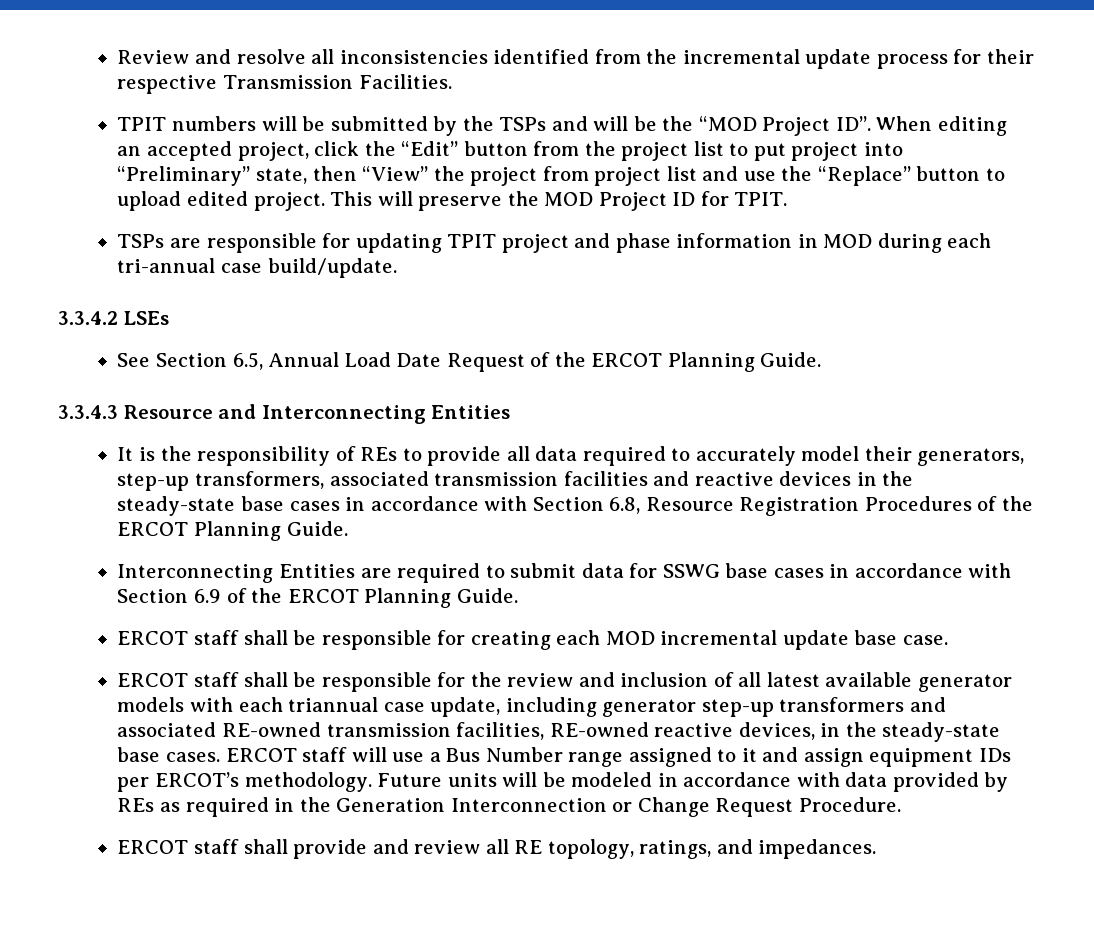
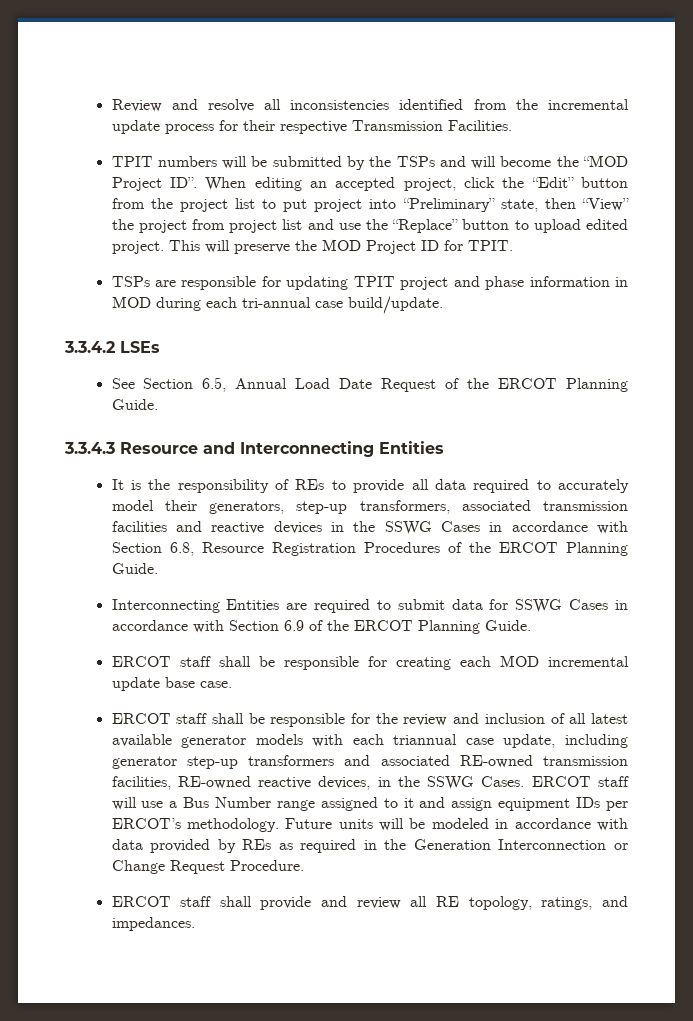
[633,116,657,131] be -> [500,156,552,167] become
[117,496,340,516] steady-state base cases -> [384,521,480,535] SSWG Cases
[725,563,824,578] base cases -> [569,599,609,610] Cases
[882,722,1001,742] [117,747,220,762] steady-state base cases. -> [427,776,525,790] SSWG Cases.

